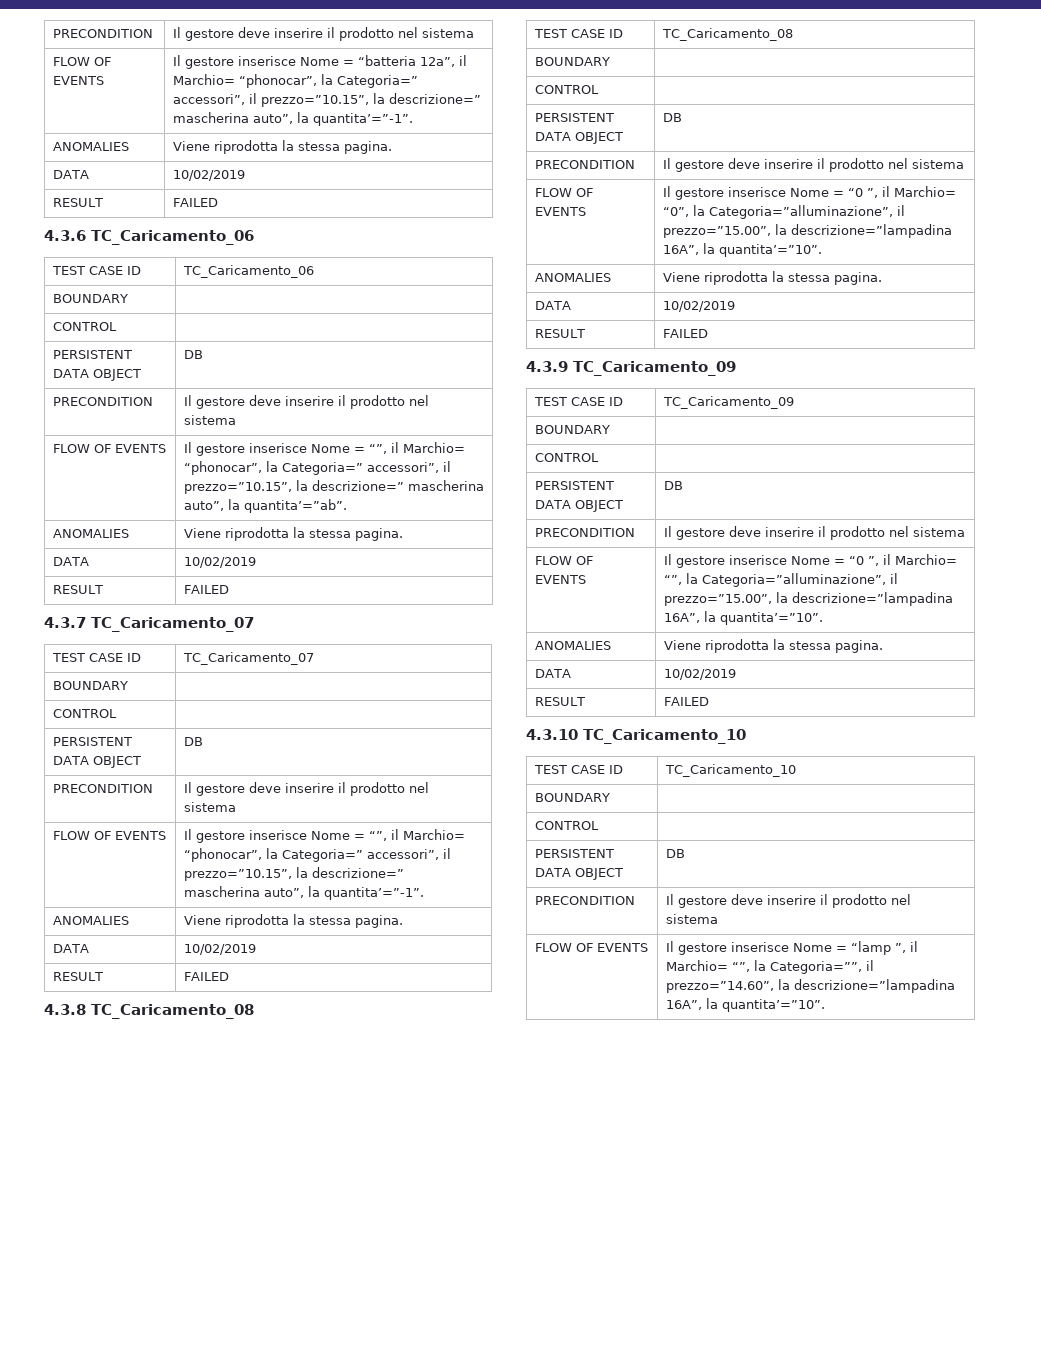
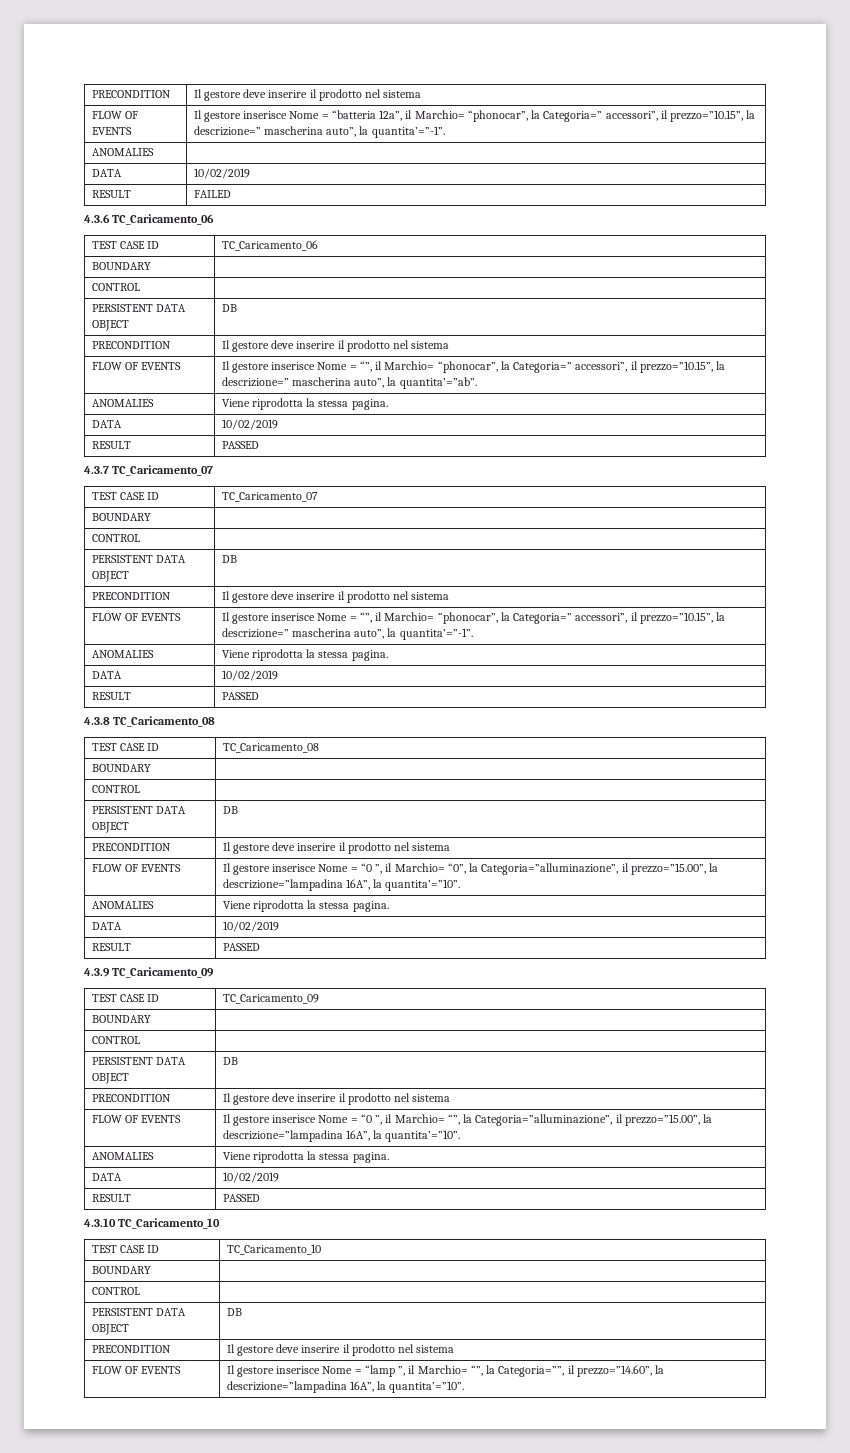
[172,140,392,154] Viene riprodotta la stessa pagina. -> (154, 152) none
[183,585,229,594] FAILED -> [221,441,259,449] PASSED
[183,972,229,981] FAILED -> [221,692,259,700] PASSED
[662,329,708,338] FAILED -> [222,943,260,951] PASSED
[663,697,709,706] FAILED -> [222,1194,260,1202] PASSED

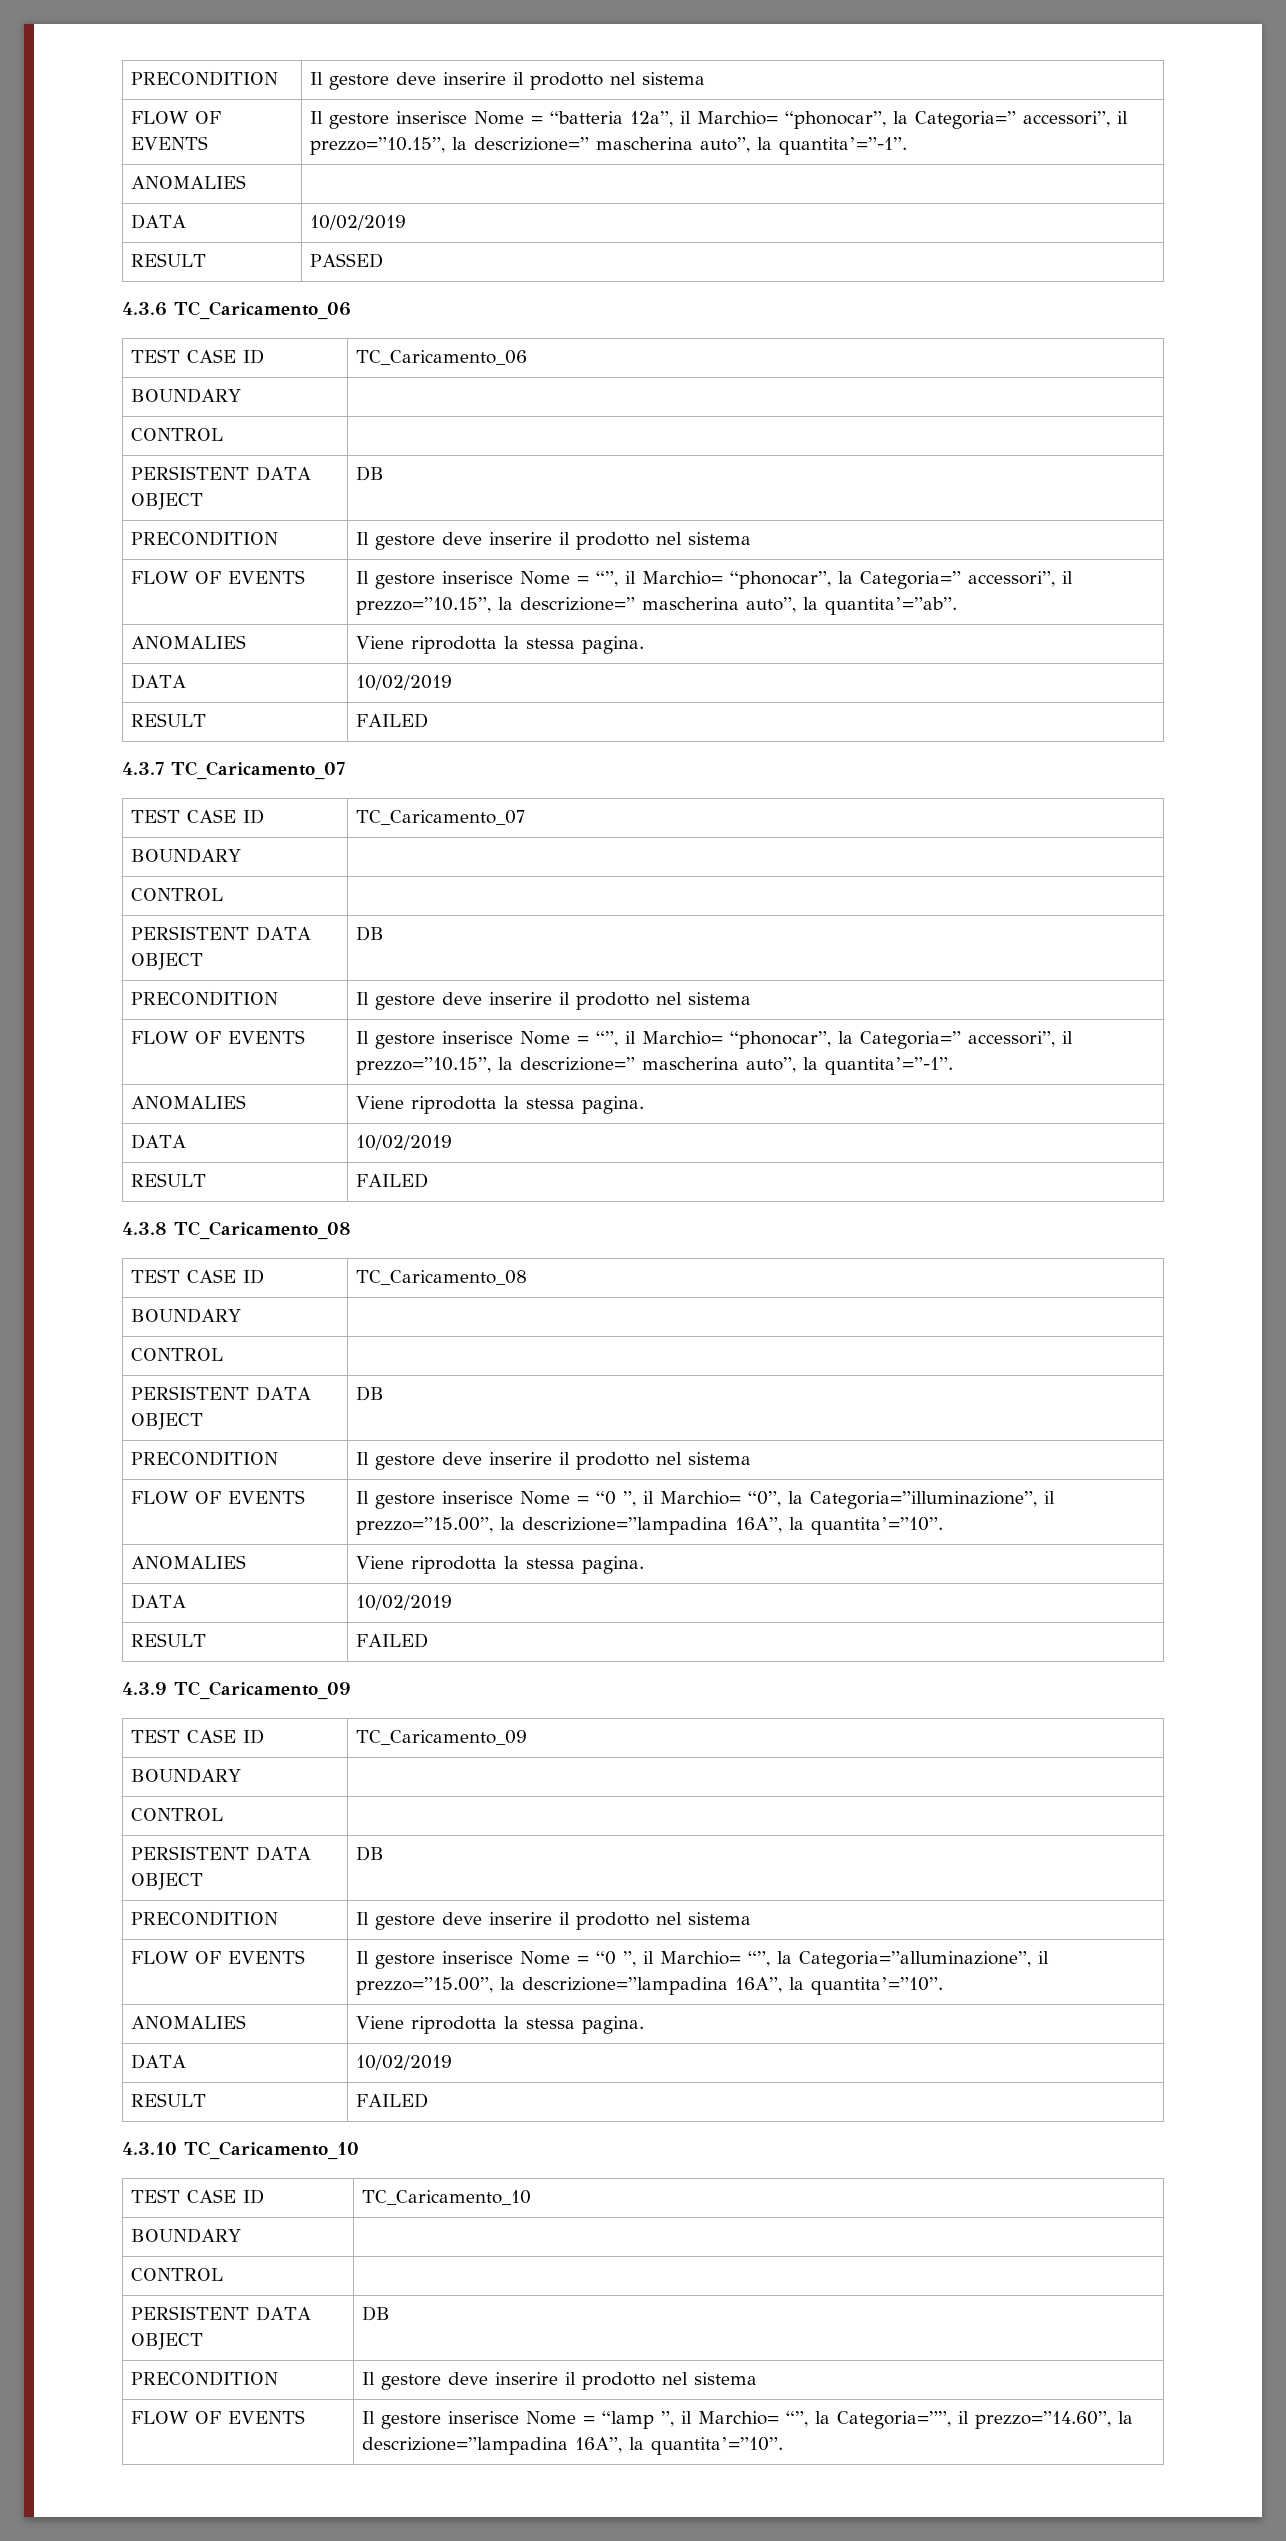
[193,190,231,198] FAILED -> [309,253,383,268] PASSED
[221,441,259,449] PASSED -> [355,713,428,728] FAILED
[221,692,259,700] PASSED -> [355,1173,428,1188] FAILED
[481,863,619,875] Categoria=”alluminazione”, -> [809,1491,1037,1509] Categoria=”illuminazione”,
[222,943,260,951] PASSED -> [355,1633,428,1648] FAILED
[222,1194,260,1202] PASSED -> [355,2093,428,2108] FAILED

